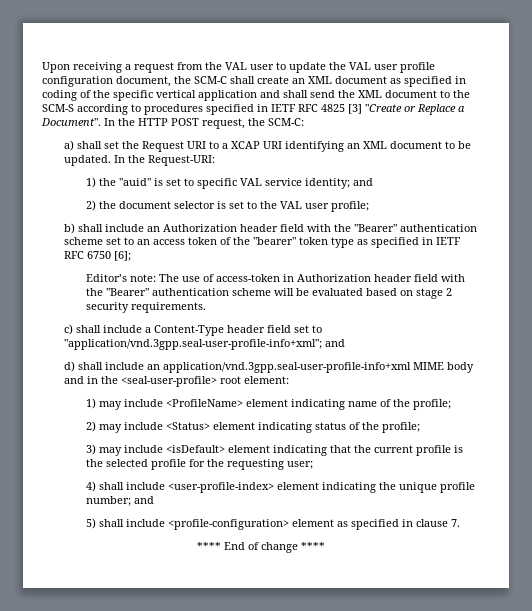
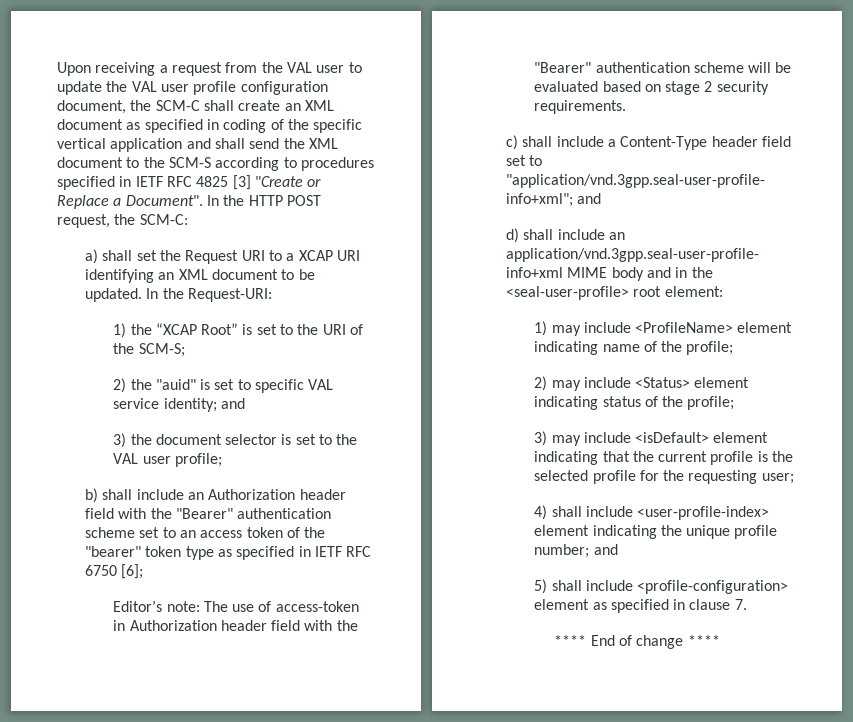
(116, 182) none -> [155,323,364,335] [113,343,185,357] [113,378,152,393] “XCAP Root” is set to the URI of the SCM-S; // 2) the
[85,200,96,211] 2) -> [113,433,127,448] 3)

